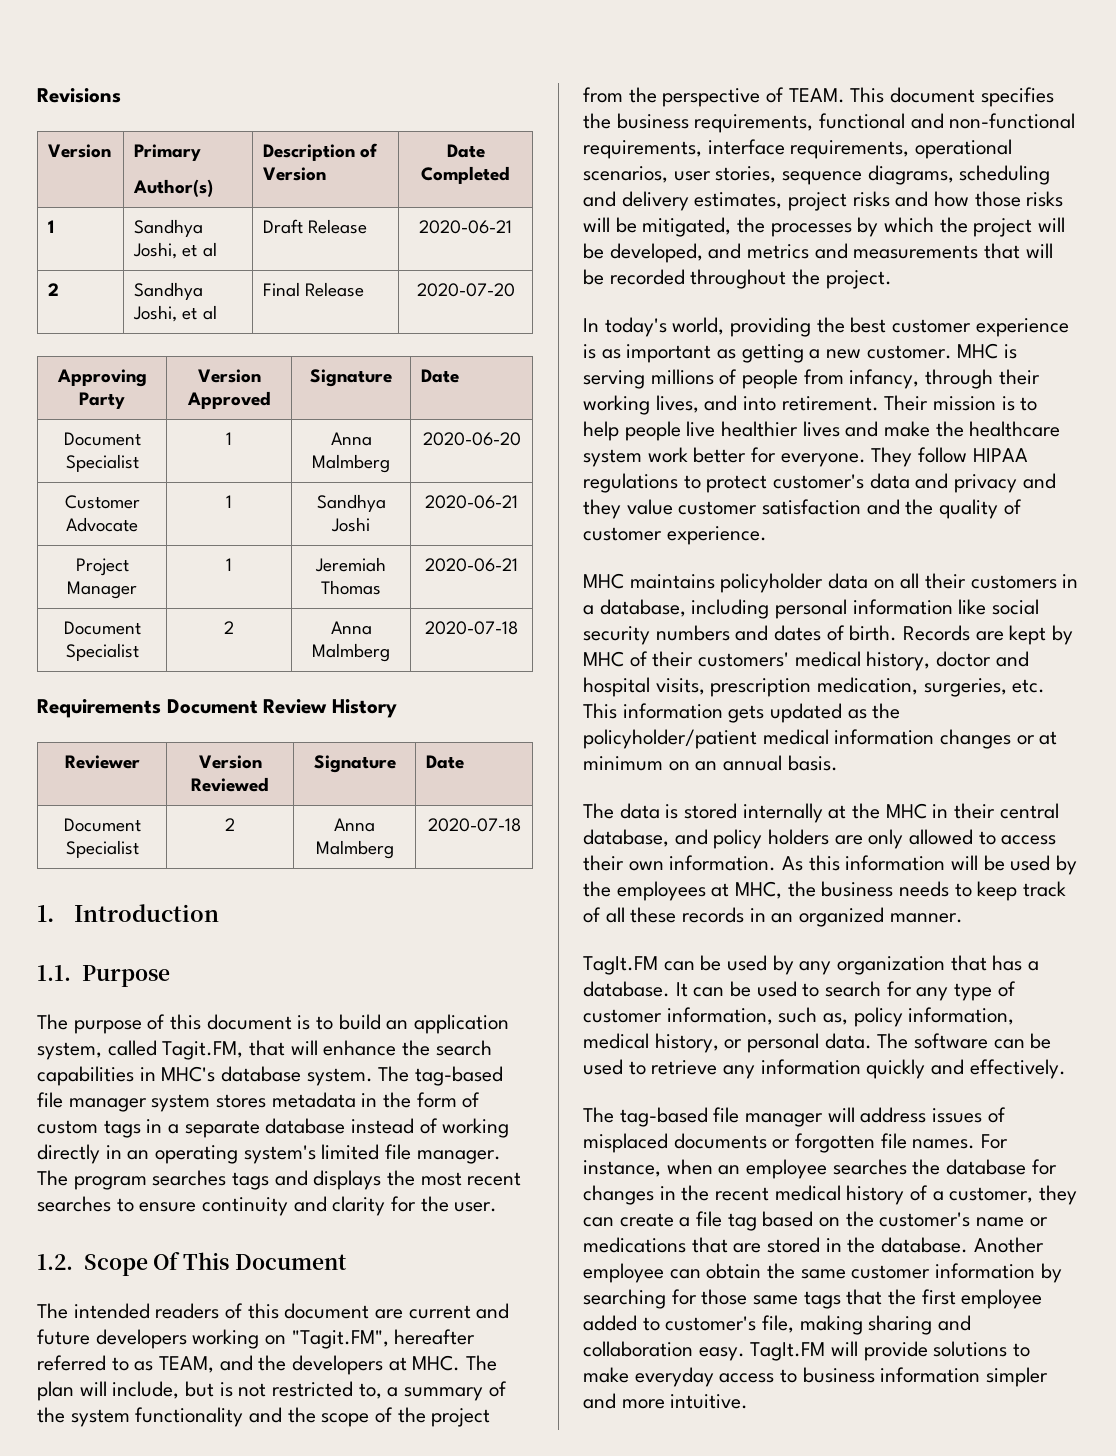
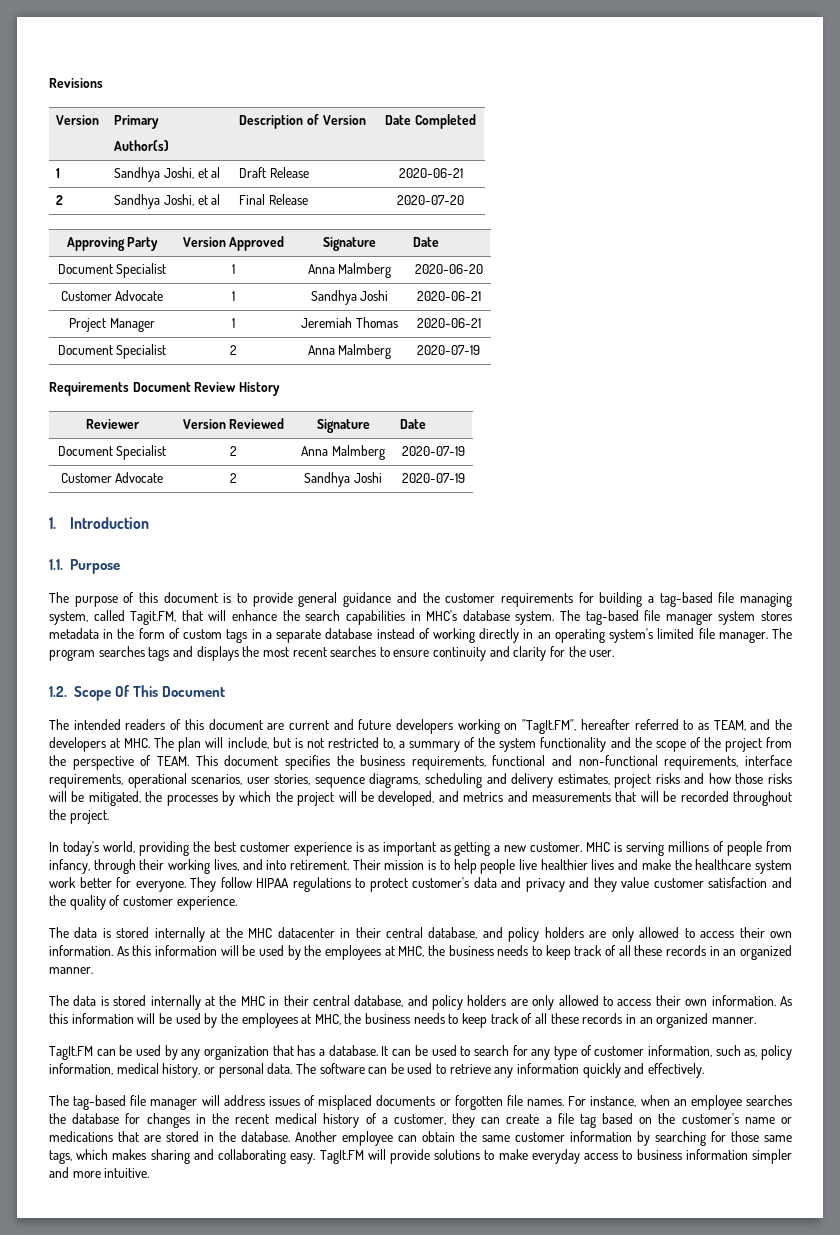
[425,621,518,635] 2020-07-18 -> [417,345,480,355] 2020-07-19
[427,818,521,832] 2020-07-18 -> [401,446,465,456] [60,472,164,483] [230,473,237,483] [304,472,382,487] [401,473,465,483] 2020-07-19 // Customer Advocate | 2 | Sandhya Joshi | 2020-07-19
[338,1014,510,1034] build an application -> [252,592,793,607] provide general guidance and the customer requirements for building a tag-based file managing
[291,1330,389,1349] "Tagit.FM", -> [522,719,577,734] "TagIt.FM",
[583,573,1079,593] [583,599,1040,619] [583,625,1074,645] [583,651,1029,671] [583,677,1046,697] [583,703,901,723] [583,729,1058,749] [583,755,838,771] MHC maintains policyholder data on all their customers in a database, including personal information like social security numbers and dates of birth. Records are kept by MHC of their customers' medical history, doctor and hospital visits, prescription medication, surgeries, etc. This information gets updated as the policyholder/patient medical information changes or at minimum on an annual basis. -> [49,927,793,942] [49,945,792,960] [49,967,93,974] The data is stored internally at the MHC datacenter in their central database, and policy holders are only allowed to access their own information. As this information will be used by the employees at MHC, the business needs to keep track of all these records in an organized manner.
[803,1289,1043,1309] [583,1315,863,1335] tags that the first employee added to customer's file, making -> [49,1149,147,1164] tags, which makes
[583,1341,693,1357] collaboration -> [218,1149,287,1164] collaborating

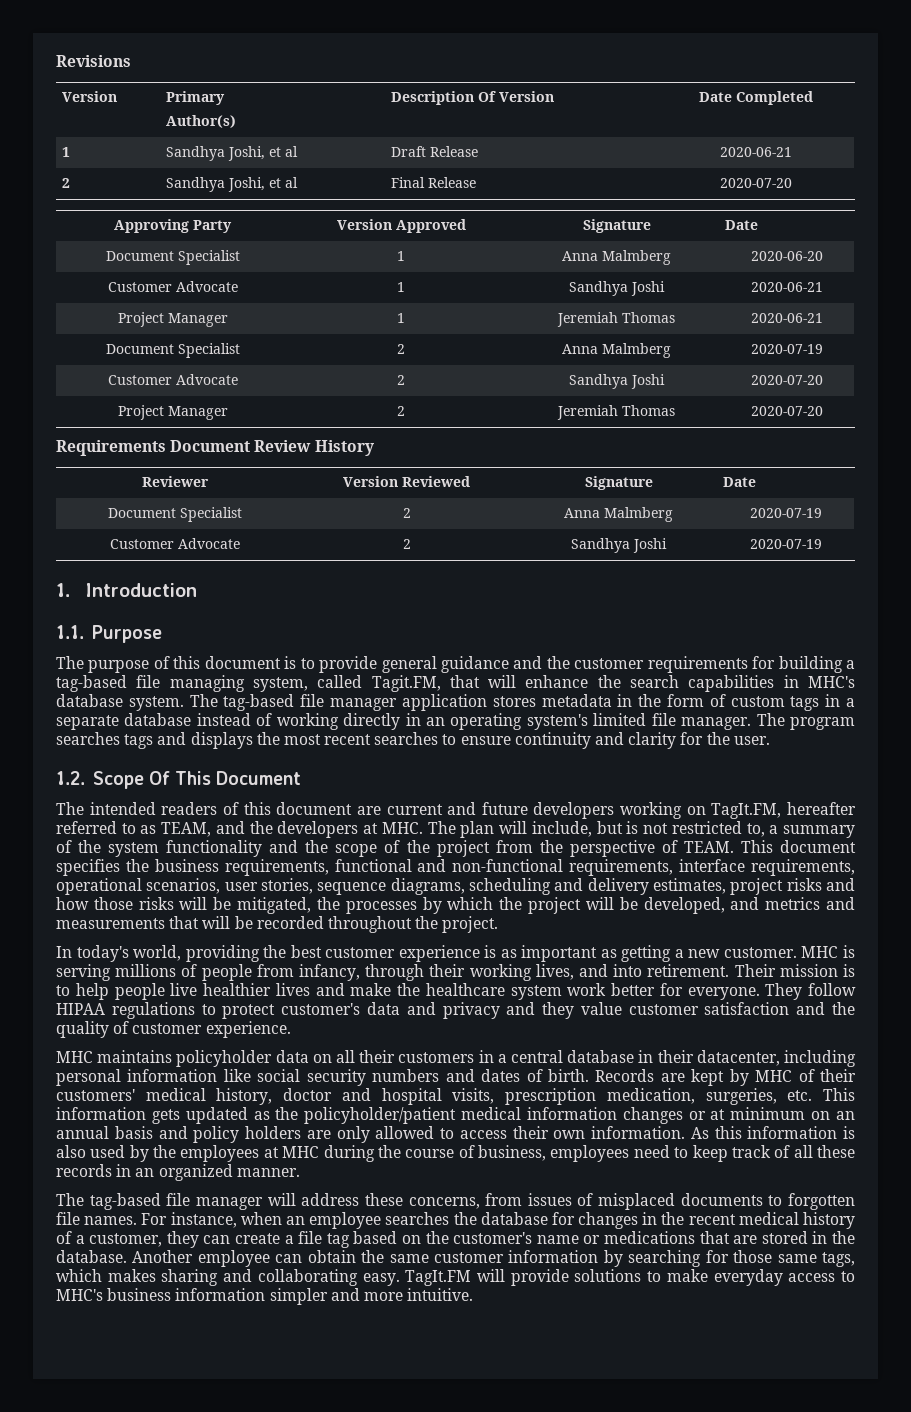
[307,114,320,125] of -> [478,91,497,102] Of
(480, 350) none -> [107,374,238,385] [397,375,405,385] [569,374,665,389] [751,375,823,385] [117,405,228,420] [397,406,405,416] [557,405,675,420] [751,406,823,416] // Customer Advocate | 2 | Sandhya Joshi | 2020-07-20 // Project Manager | 2 | Jeremiah Thomas | 2020-07-20
[718,611,756,625] system -> [401,694,487,711] application
[522,719,577,734] "TagIt.FM", -> [711,803,782,819] TagIt.FM,
[49,927,478,942] The data is stored internally at the MHC datacenter in their central database, -> [56,1050,857,1067] [56,1069,856,1086] [56,1088,856,1105] [56,1107,855,1124] [56,1126,153,1139] MHC maintains policyholder data on all their customers in a central database in their datacenter, including personal information like social security numbers and dates of birth. Records are kept by MHC of their customers' medical history, doctor and hospital visits, prescription medication, surgeries, etc. This information gets updated as the policyholder/patient medical information changes or at minimum on an annual basis
[220,945,529,960] will be used by the employees at MHC, the business needs -> [843,1126,855,1139] [56,1145,670,1162] is also used by the employees at MHC during the course of business, employees need
[49,995,792,1010] [49,1013,756,1028] [49,1045,792,1060] [49,1063,704,1078] // The data is stored internally at the MHC in their central database, and policy holders are only allowed to access their own information. As this information will be used by the employees at MHC, the business needs to keep track of all these records in an organized manner. // TagIt.FM can be used by any organization that has a database. It can be used to search for any type of customer information, such as, policy information, medical history, or personal data. The software can be used to retrieve any information quickly and effectively. -> (300, 1172) none
(265, 1100) none -> [364,1193,523,1209] these concerns, from
[439,1099,451,1106] or -> [768,1195,783,1206] to
(633, 1155) none -> [56,1289,103,1301] MHC's

